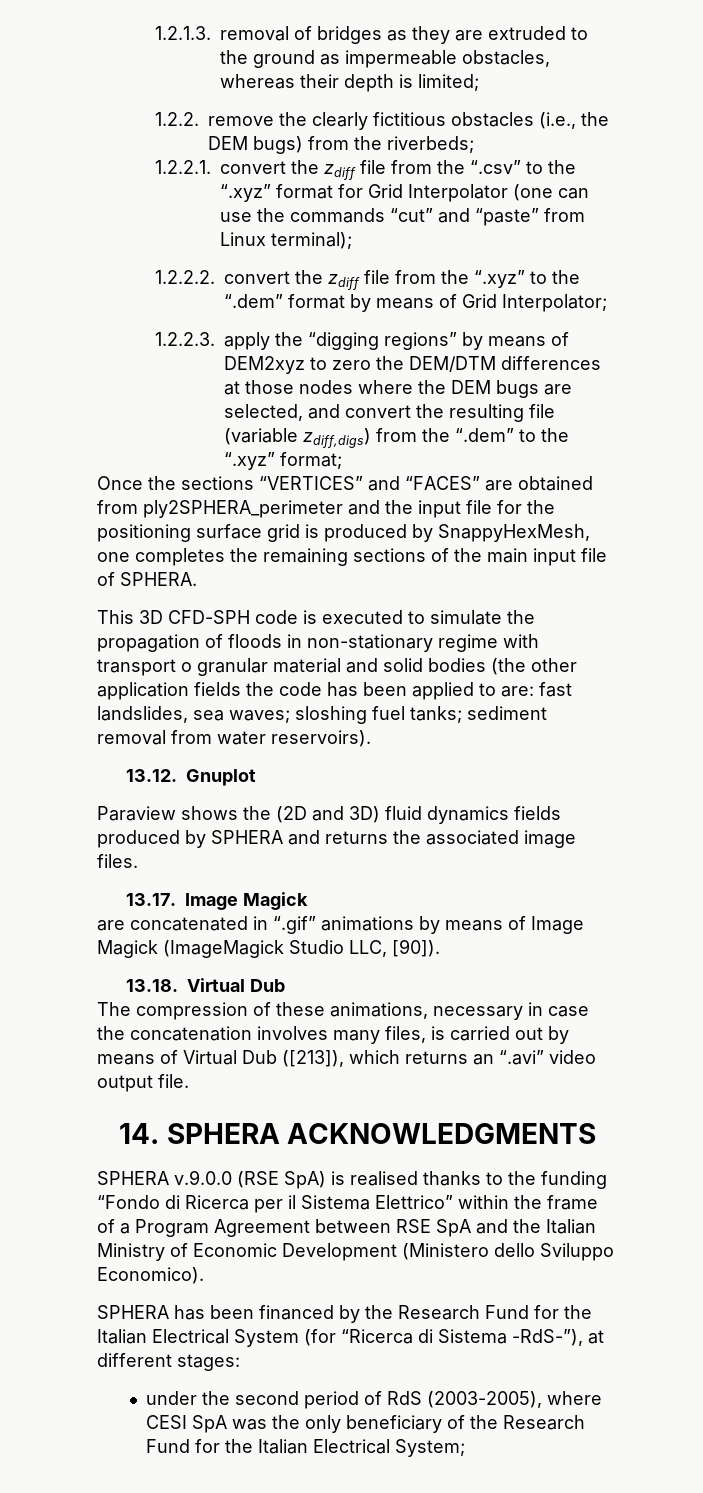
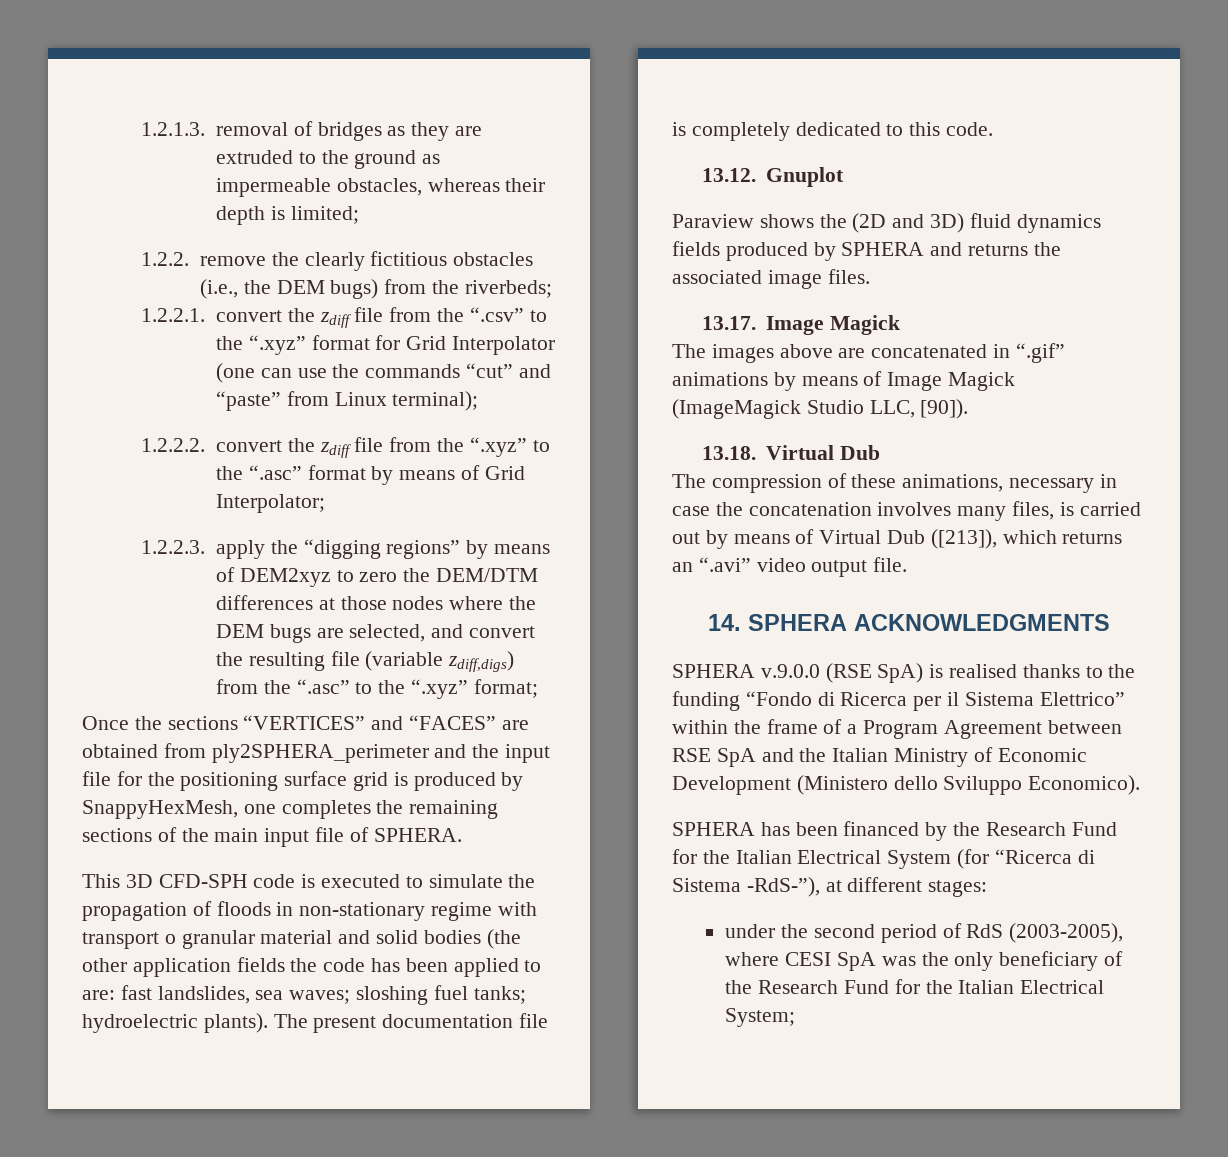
[223,294,283,308] “.dem” -> [248,465,302,480] “.asc”
[454,428,514,442] “.dem” -> [296,679,350,694] “.asc”
[467,706,547,720] [97,730,371,747] sediment removal from water reservoirs). -> [82,1013,549,1033] [672,122,994,141] hydroelectric plants). The present documentation file is completely dedicated to this code.
(308, 901) none -> [672,344,833,363] The images above

